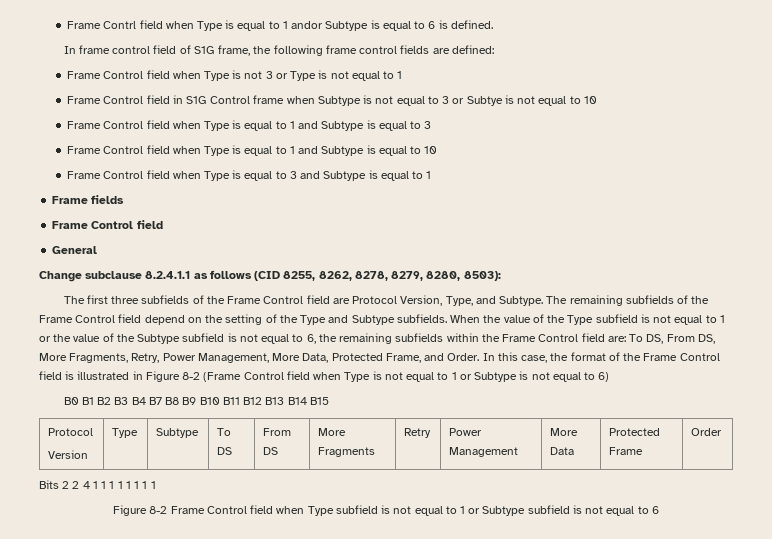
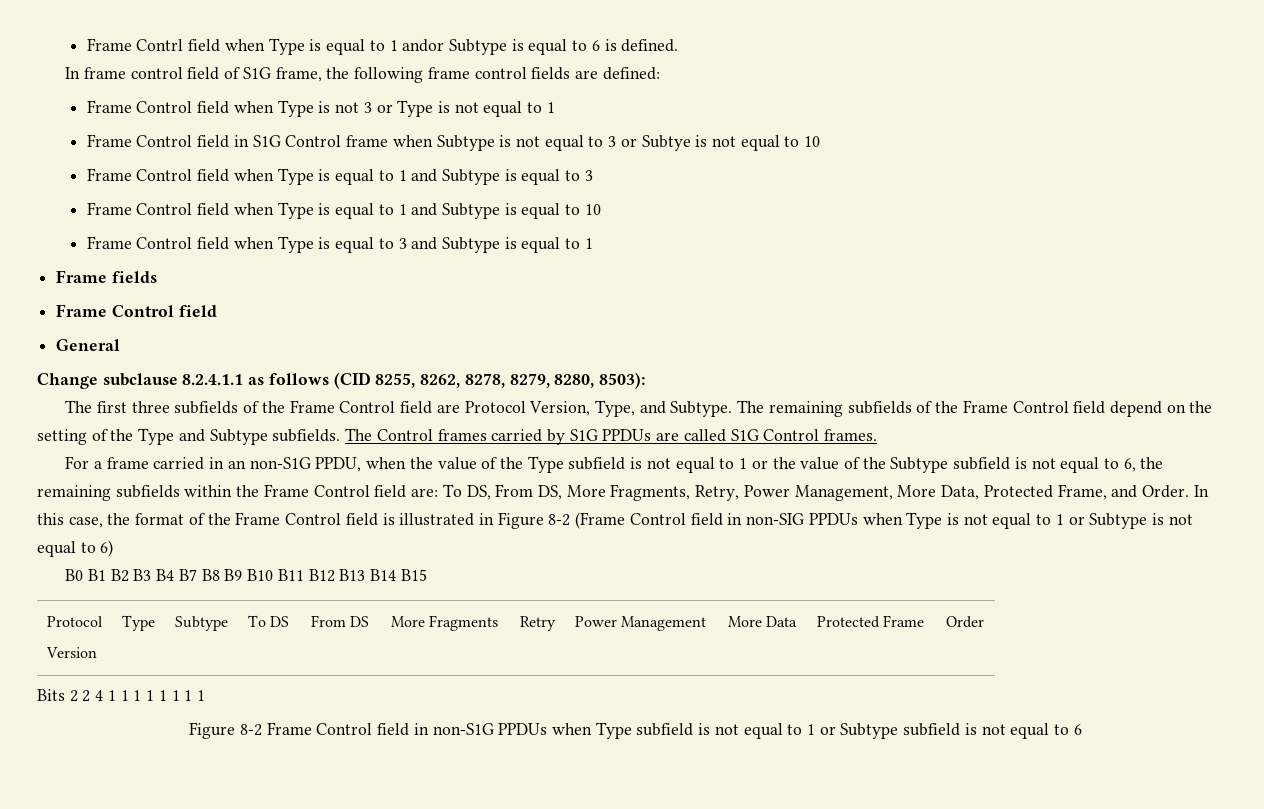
[450,315,481,323] When -> [345,428,878,445] [65,456,407,472] The Control frames carried by S1G PPDUs are called S1G Control frames. // For a frame carried in an non-S1G PPDU, when
(310, 375) none -> [727,513,858,525] in non-SIG PPDUs
(274, 509) none -> [413,723,548,735] in non-S1G PPDUs

